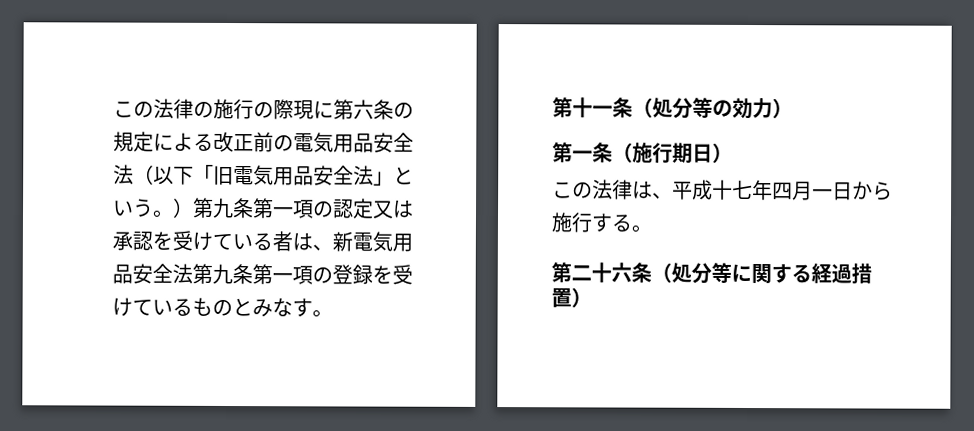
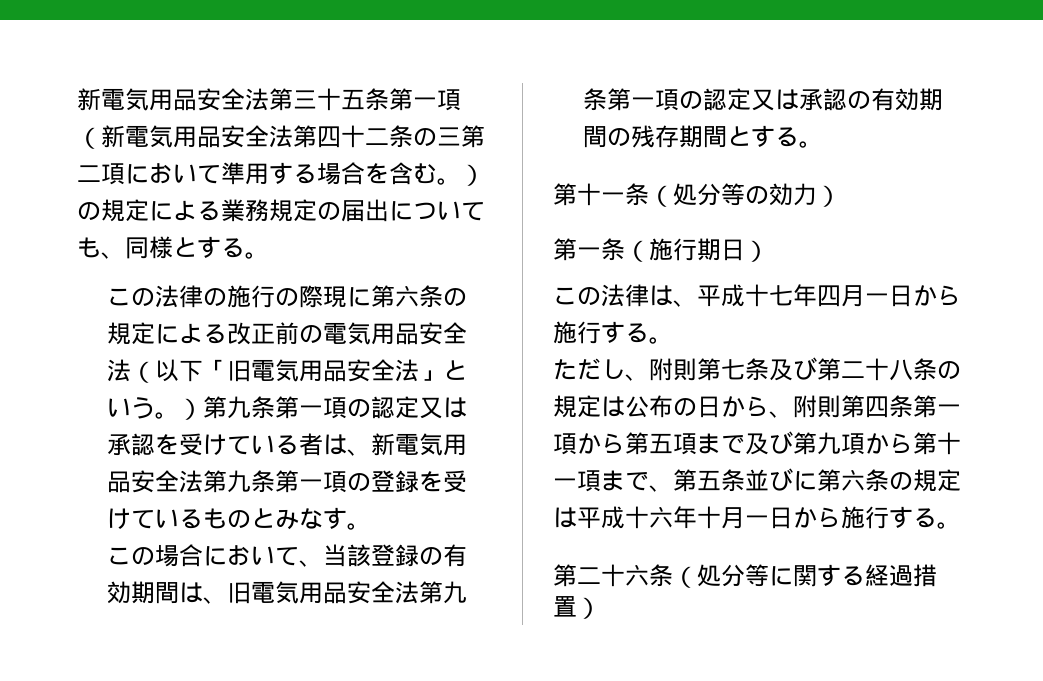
(113, 109) none -> [77,88,461,111] [77,125,485,149] [77,162,485,186] [77,199,485,222] [77,236,269,259] 新電気用品安全法第三十五条第一項（新電気用品安全法第四十二条の三第二項において準用する場合を含む。）の規定による業務規定の届出についても、同様とする。 //
(334, 313) none -> [107,544,468,567] [107,581,468,604] [583,88,944,111] [583,125,824,148] // この場合において、当該登録の有効期間は、旧電気用品安全法第九条第一項の認定又は承認の有効期間の残存期間とする。
(652, 228) none -> [553,357,961,381] [553,395,961,418] [553,431,961,455] [553,468,961,492] [553,506,961,529] // ただし、附則第七条及び第二十八条の規定は公布の日から、附則第四条第一項から第五項まで及び第九項から第十一項まで、第五条並びに第六条の規定は平成十六年十月一日から施行する。

